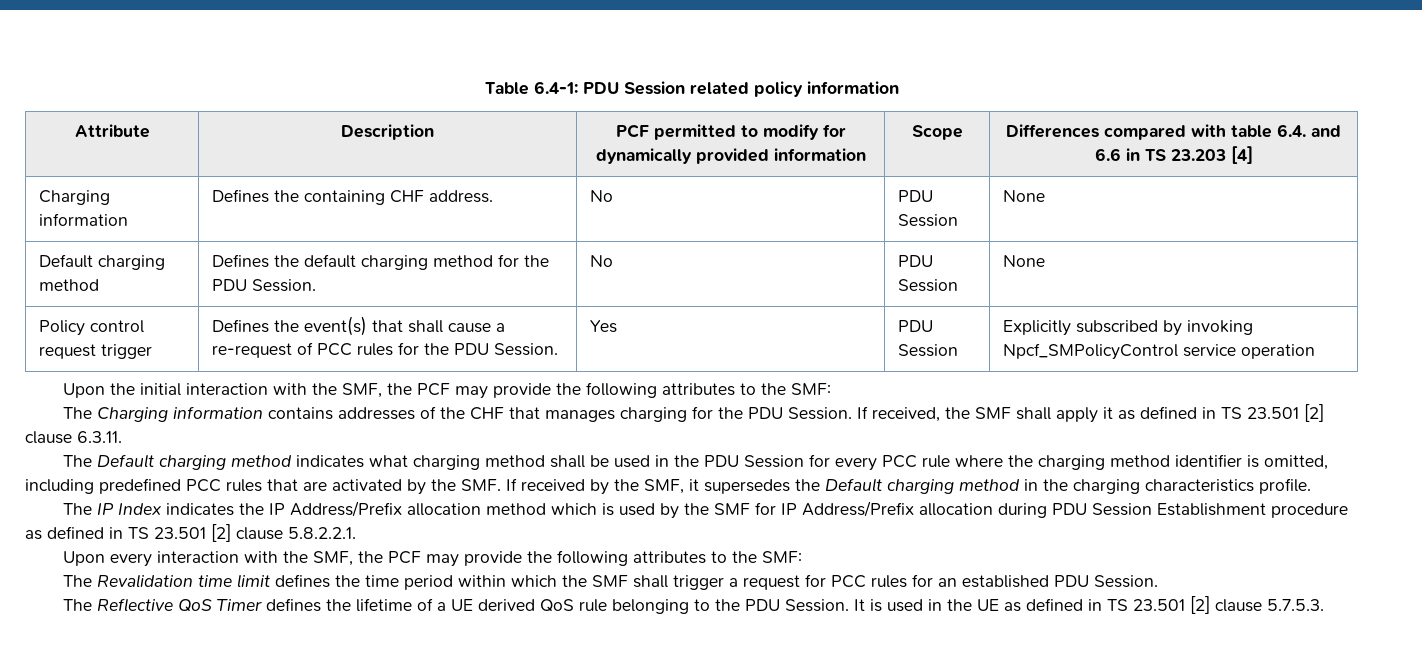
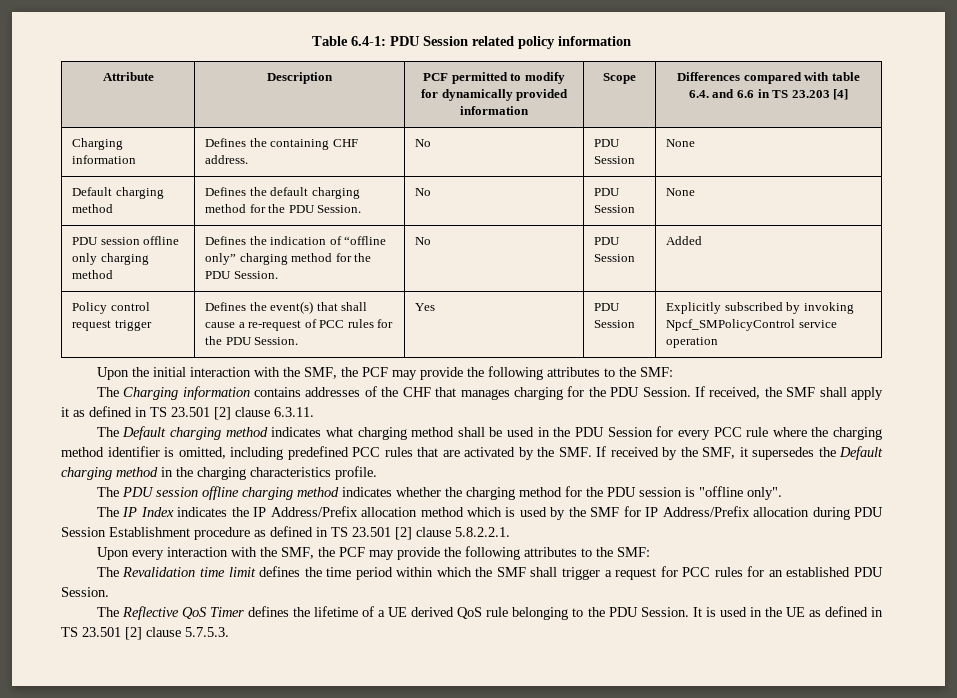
(1045, 261) none -> [72,236,180,245] [72,253,149,265] [72,270,114,279] [205,236,387,245] [205,253,372,265] [205,271,278,279] [415,237,432,245] [594,237,621,245] [594,254,636,262] [666,236,703,245] // PDU session offline only charging method | Defines the indication of “offline only” charging method for the PDU Session. | No | PDU Session | Added
(1311, 486) none -> [96,486,782,500] // The PDU session offline charging method indicates whether the charging method for the PDU session is "offline only".

